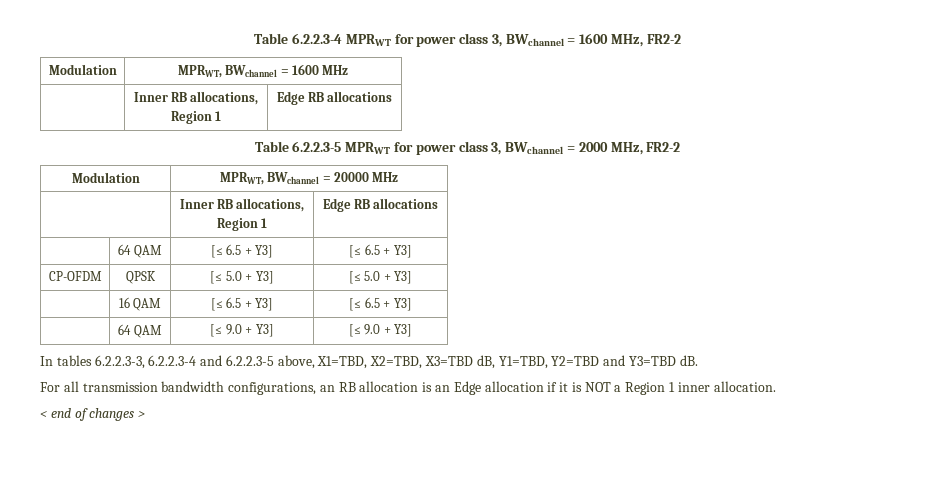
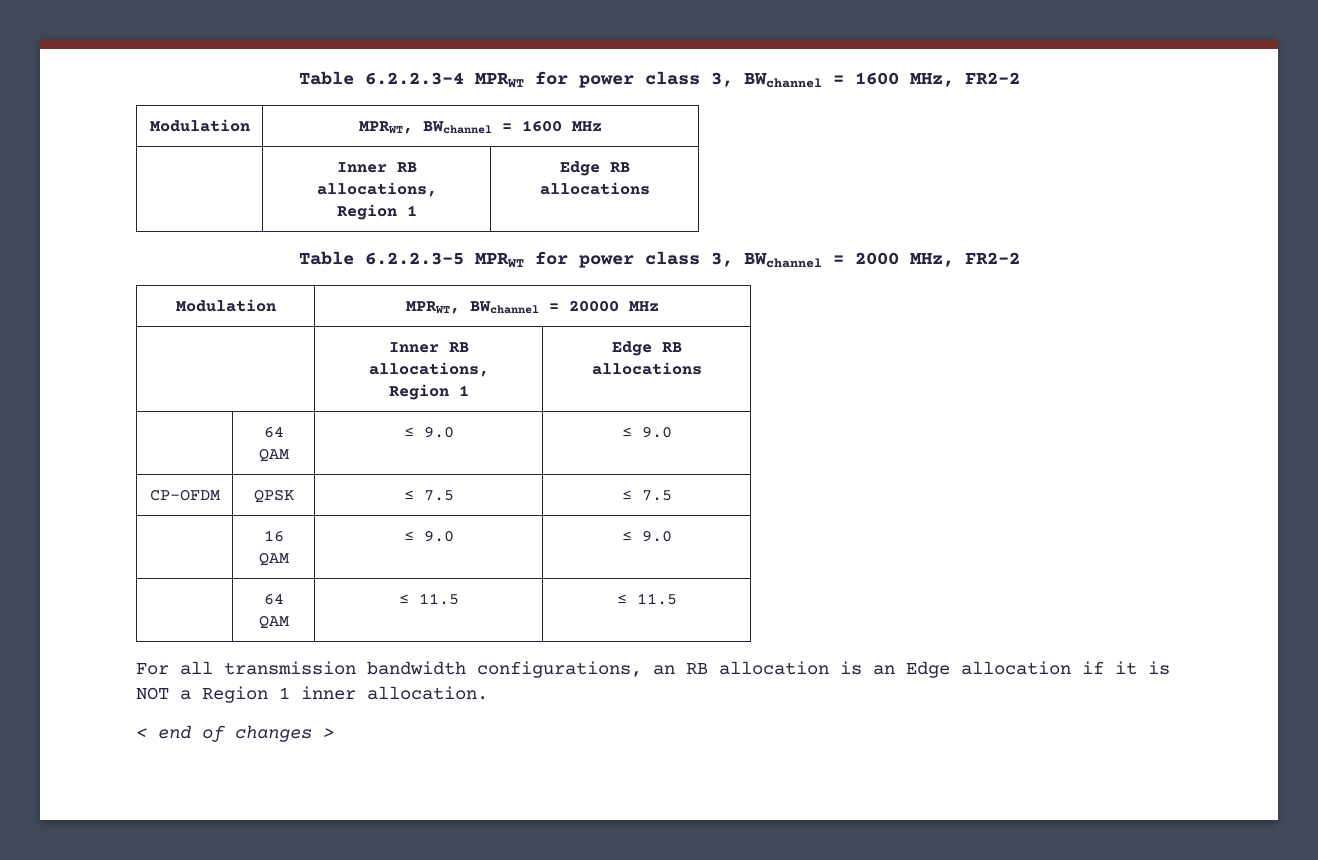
[210,244,274,258] [349,244,412,258] [48,271,102,281] [125,271,156,284] [210,271,274,284] [348,271,413,284] [118,297,162,311] [210,297,274,311] [349,297,412,311] [118,324,162,338] [210,324,274,337] [348,324,413,337] [40,355,698,369] [≤ 6.5 + Y3] | [≤ 6.5 + Y3] // CP-OFDM | QPSK | [≤ 5.0 + Y3] | [≤ 5.0 + Y3] // | 16 QAM | [≤ 6.5 + Y3] | [≤ 6.5 + Y3] // | 64 QAM | [≤ 9.0 + Y3] | [≤ 9.0 + Y3] // In tables 6.2.2.3-3, 6.2.2.3-4 and 6.2.2.3-5 above, X1=TBD, X2=TBD, X3=TBD dB, Y1=TBD, Y2=TBD and Y3=TBD dB. -> [403,426,454,438] [621,426,672,438] [149,489,220,501] [253,489,294,503] [403,490,454,501] [621,490,672,501] [263,530,284,542] [258,552,289,566] [403,530,454,542] [621,530,672,542] [263,593,284,605] [258,615,289,629] [398,593,459,605] [616,593,677,605] ≤ 9.0 | ≤ 9.0 // CP-OFDM | QPSK | ≤ 7.5 | ≤ 7.5 // | 16 QAM | ≤ 9.0 | ≤ 9.0 // | 64 QAM | ≤ 11.5 | ≤ 11.5

